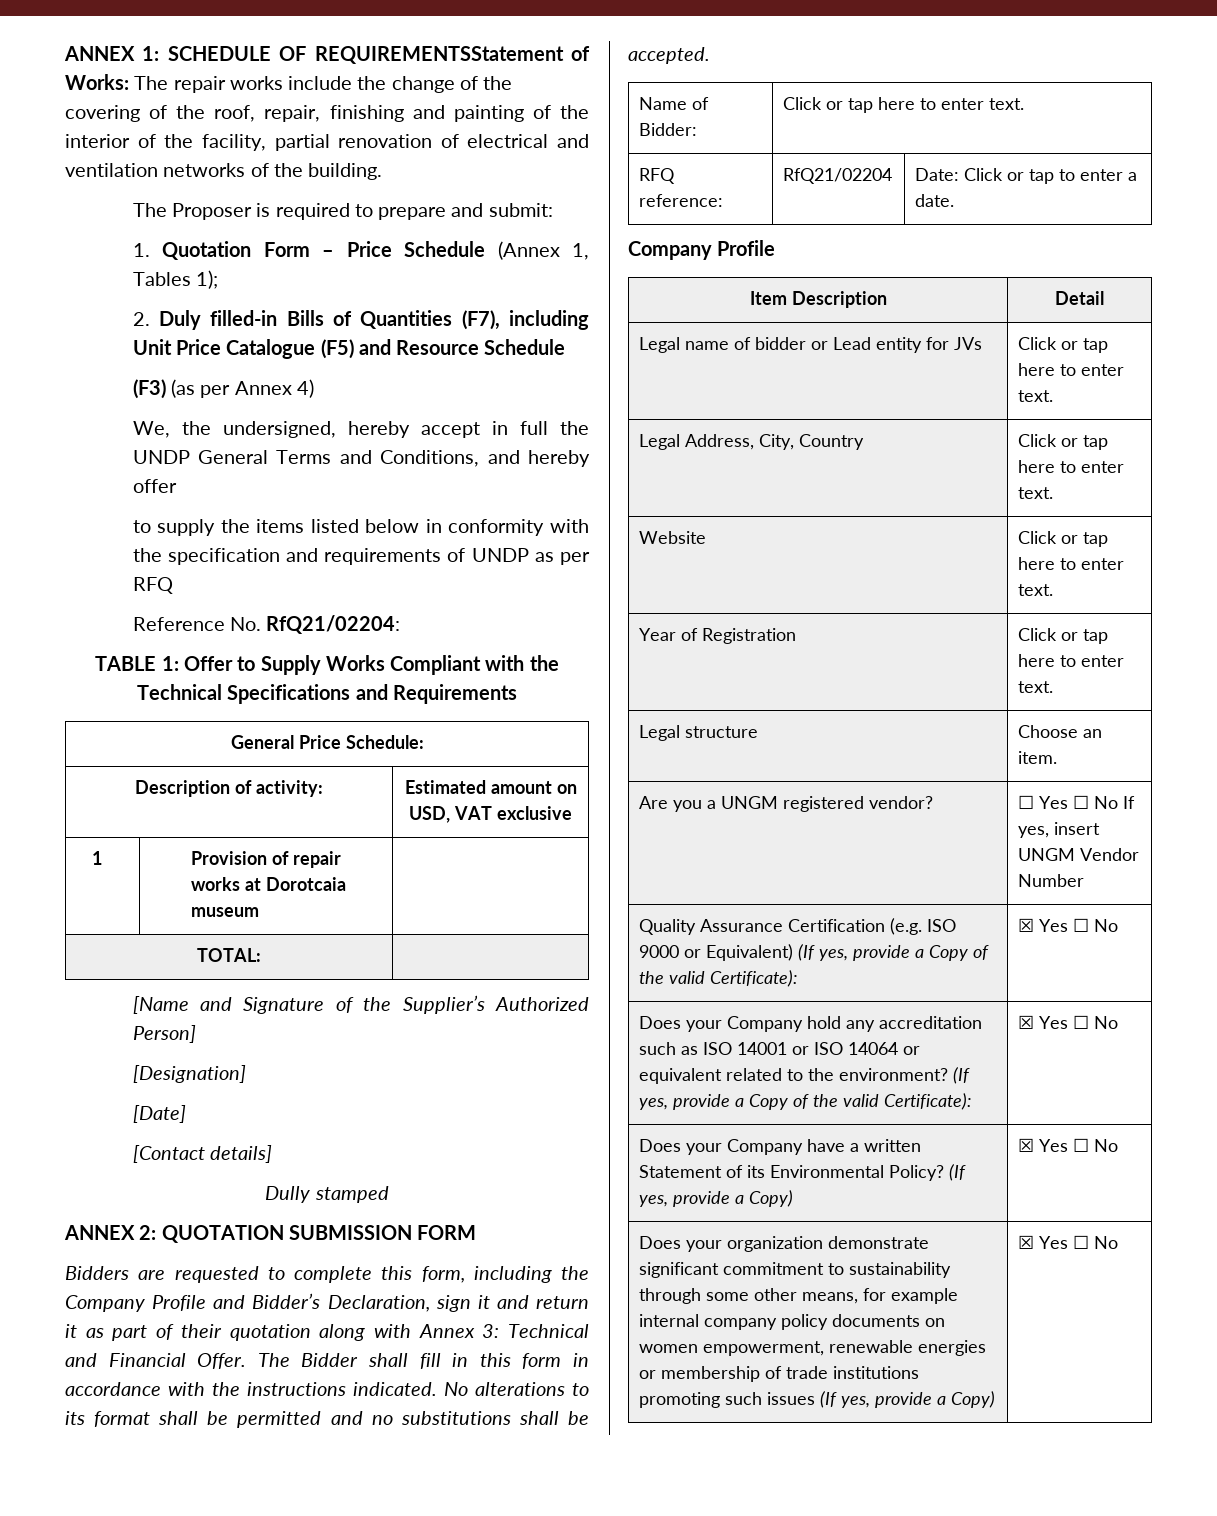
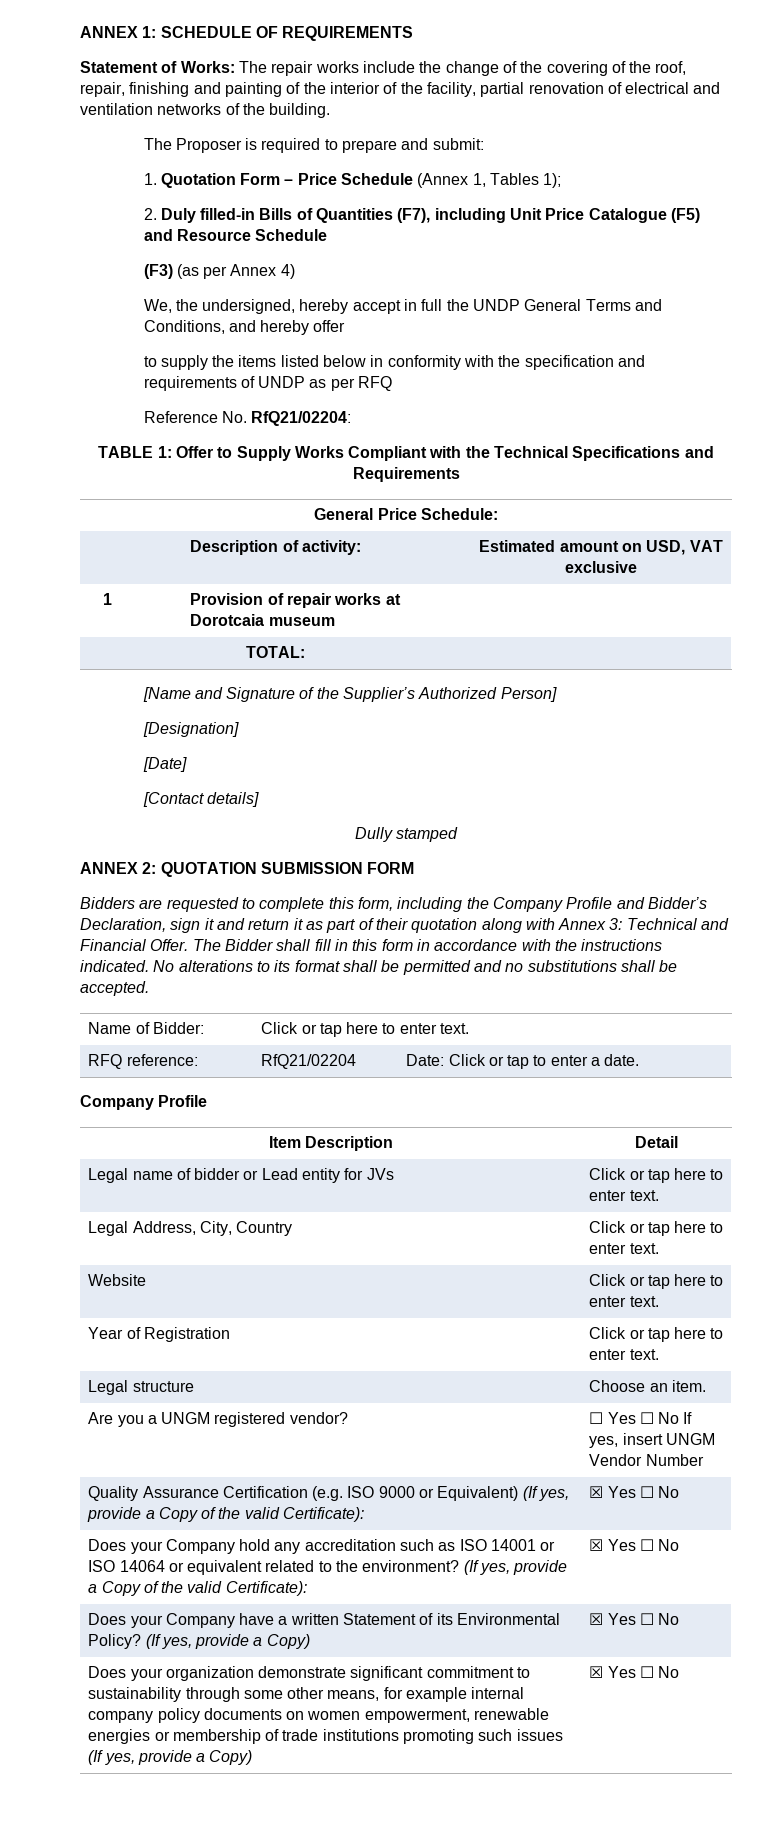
[314,46,564,64] REQUIREMENTSStatement -> [282,26,414,41] [80,61,158,73] REQUIREMENTS // Statement

